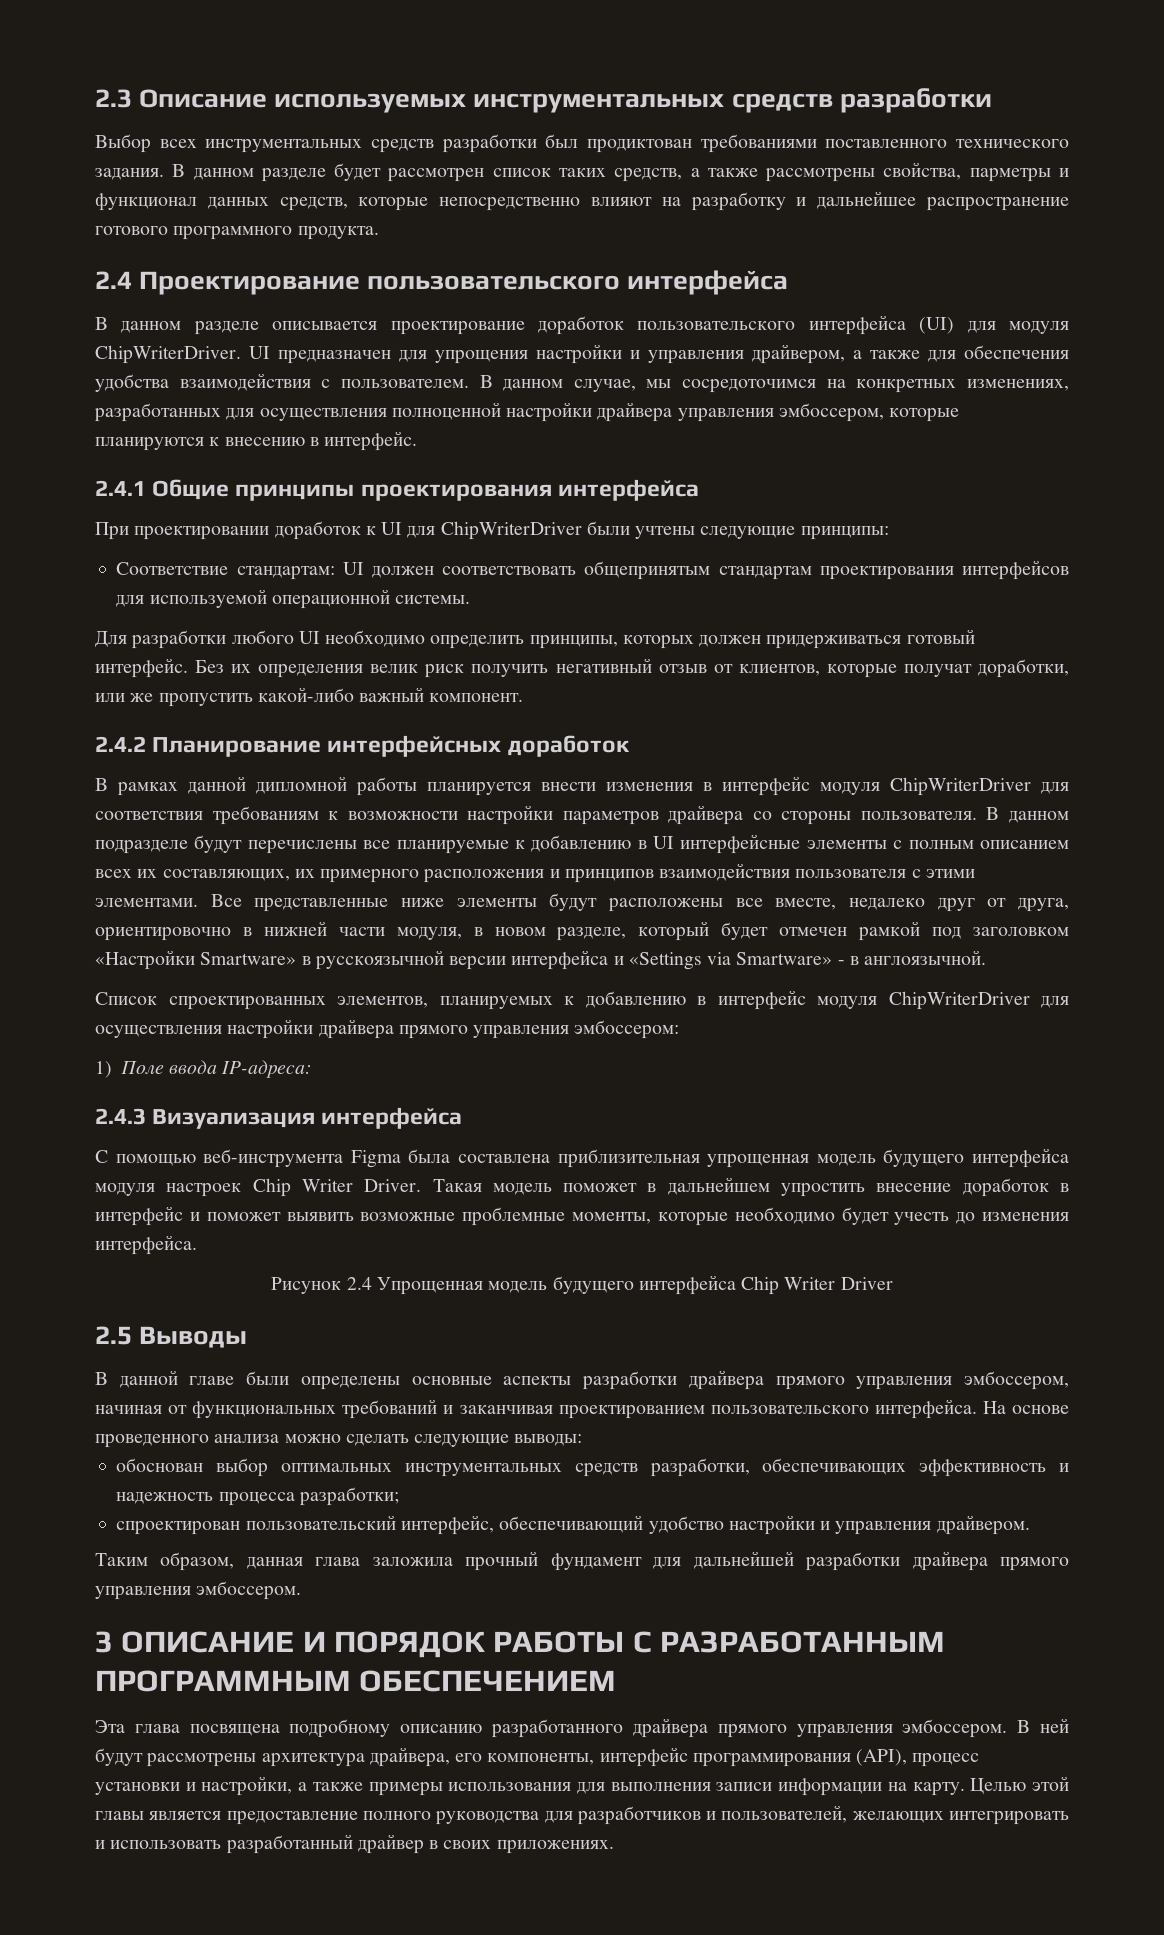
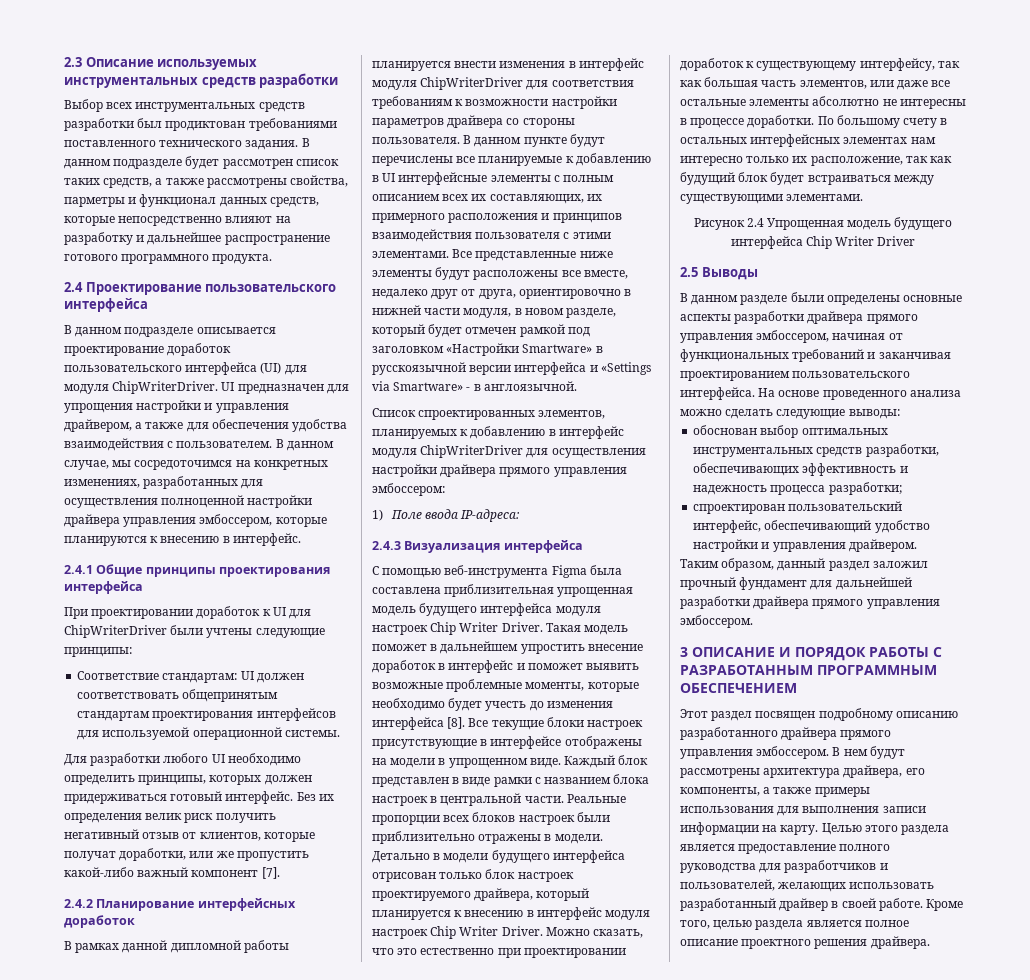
[260,168,326,182] разделе -> [113,159,183,169] подразделе
[193,321,259,335] разделе -> [124,327,194,337] подразделе
[429,693,524,702] компонент. -> [191,867,280,879] компонент [7].
[95,840,188,854] подразделе -> [523,137,567,147] пункте
[95,1235,197,1255] интерфейса. -> [372,717,644,730] [372,736,642,749] [372,755,649,768] [372,774,650,787] [372,793,626,806] [372,812,610,825] [372,831,603,844] [372,850,625,863] [372,869,574,882] [372,888,590,901] [372,907,651,920] [372,926,644,939] [372,948,626,958] [680,58,960,71] [680,77,951,90] [680,96,966,109] [680,115,948,128] [680,134,936,147] [680,156,953,166] [680,172,934,185] [680,194,864,204] интерфейса [8]. Все текущие блоки настроек присутствующие в интерфейсе отображены на модели в упрощенном виде. Каждый блок представлен в виде рамки с названием блока настроек в центральной части. Реальные пропорции всех блоков настроек были приблизительно отражены в модели. Детально в модели будущего интерфейса отрисован только блок настроек проектируемого драйвера, который планируется к внесению в интерфейс модуля настроек Chip Writer Driver. Можно сказать, что это естественно при проектировании доработок к существующему интерфейсу, так как большая часть элементов, или даже все остальные элементы абсолютно не интересны в процессе доработки. По большому счету в остальных интерфейсных элементах нам интересно только их расположение, так как будущий блок будет встраиваться между существующими элементами.
[119,1370,235,1388] данной главе -> [691,295,788,305] данном разделе
[246,1557,453,1569] данная глава заложила -> [777,558,928,571] данный раздел заложил
[95,1720,280,1736] Эта глава посвящена -> [680,709,816,721] Этот раздел посвящен
[1040,1718,1070,1733] ней -> [843,749,868,756] нем
[599,1747,980,1767] [95,1776,293,1796] интерфейс программирования (API), процесс установки и настройки, -> (760, 791) none
[1031,1776,1069,1791] [95,1811,144,1820] этой главы -> [864,825,950,835] этого раздела
[948,1811,1069,1825] [95,1840,105,1849] интегрировать и -> (847, 887) none
[443,1840,614,1854] своих приложениях. -> [841,898,964,911] [680,920,909,930] [680,936,930,949] своей работе. Кроме того, целью раздела является полное описание проектного решения драйвера.

